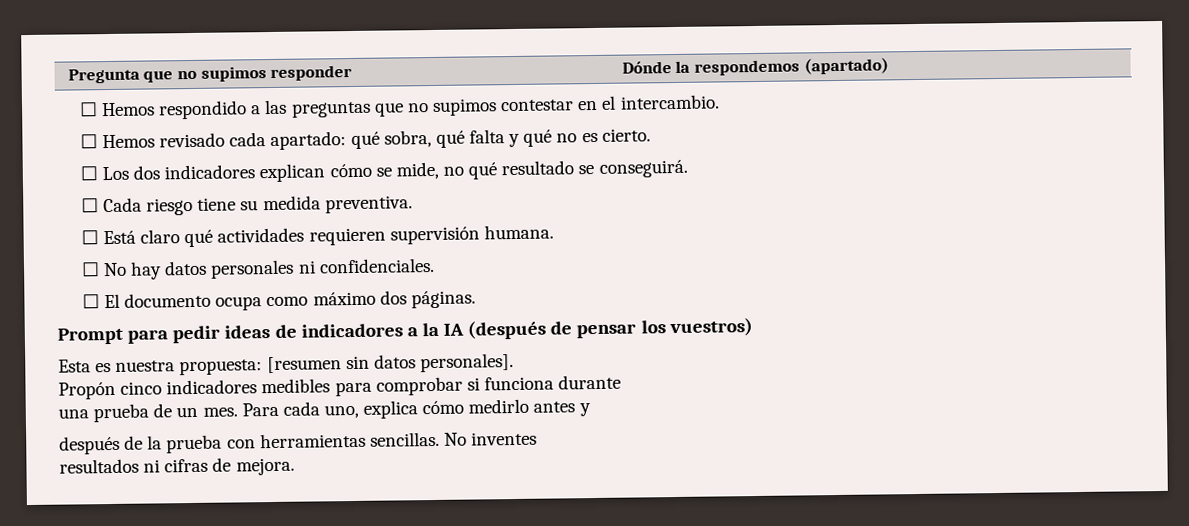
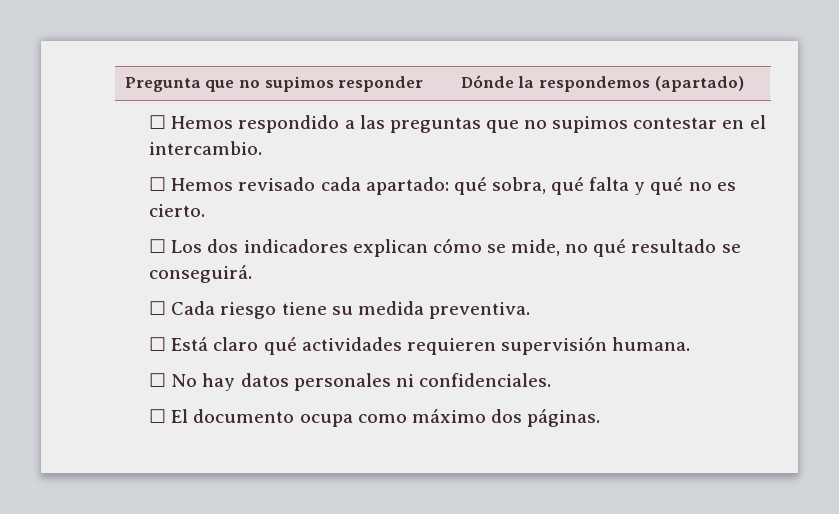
[57,318,753,345] [58,353,514,376] [58,374,622,400] [58,398,591,423] [59,431,538,455] [59,457,295,476] // Prompt para pedir ideas de indicadores a la IA (después de pensar los vuestros) // Esta es nuestra propuesta: [resumen sin datos personales]. // Propón cinco indicadores medibles para comprobar si funciona durante // una prueba de un mes. Para cada uno, explica cómo medirlo antes y // después de la prueba con herramientas sencillas. No inventes // resultados ni cifras de mejora. -> (601, 418) none

